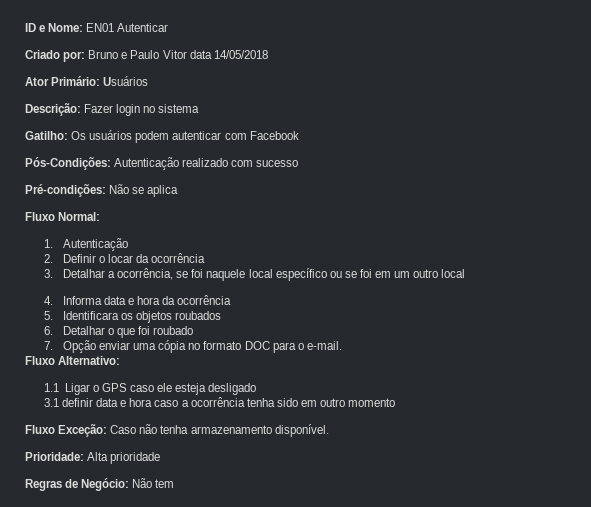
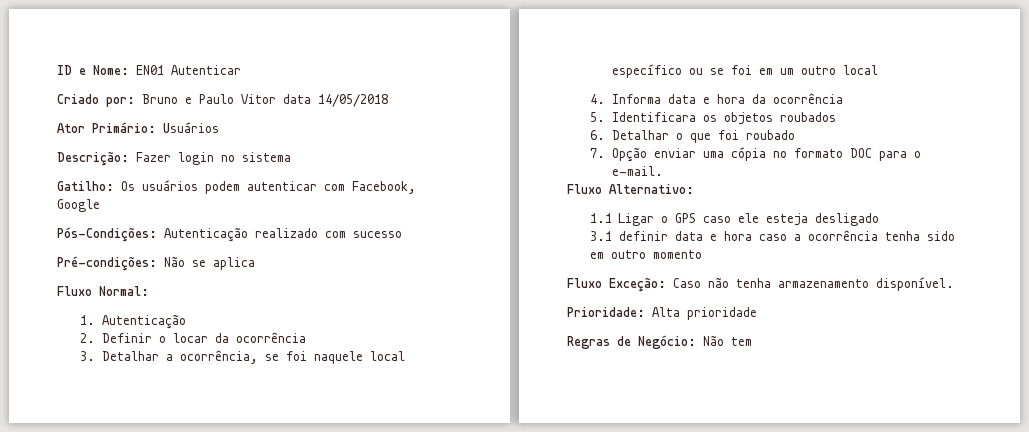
[249,131,299,140] Facebook -> [352,181,416,194] [57,199,100,212] Facebook, Google

